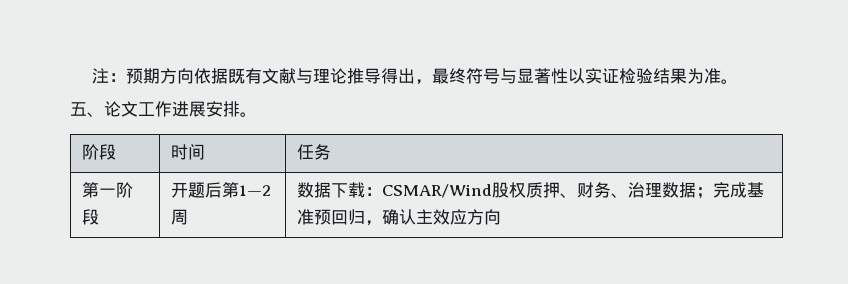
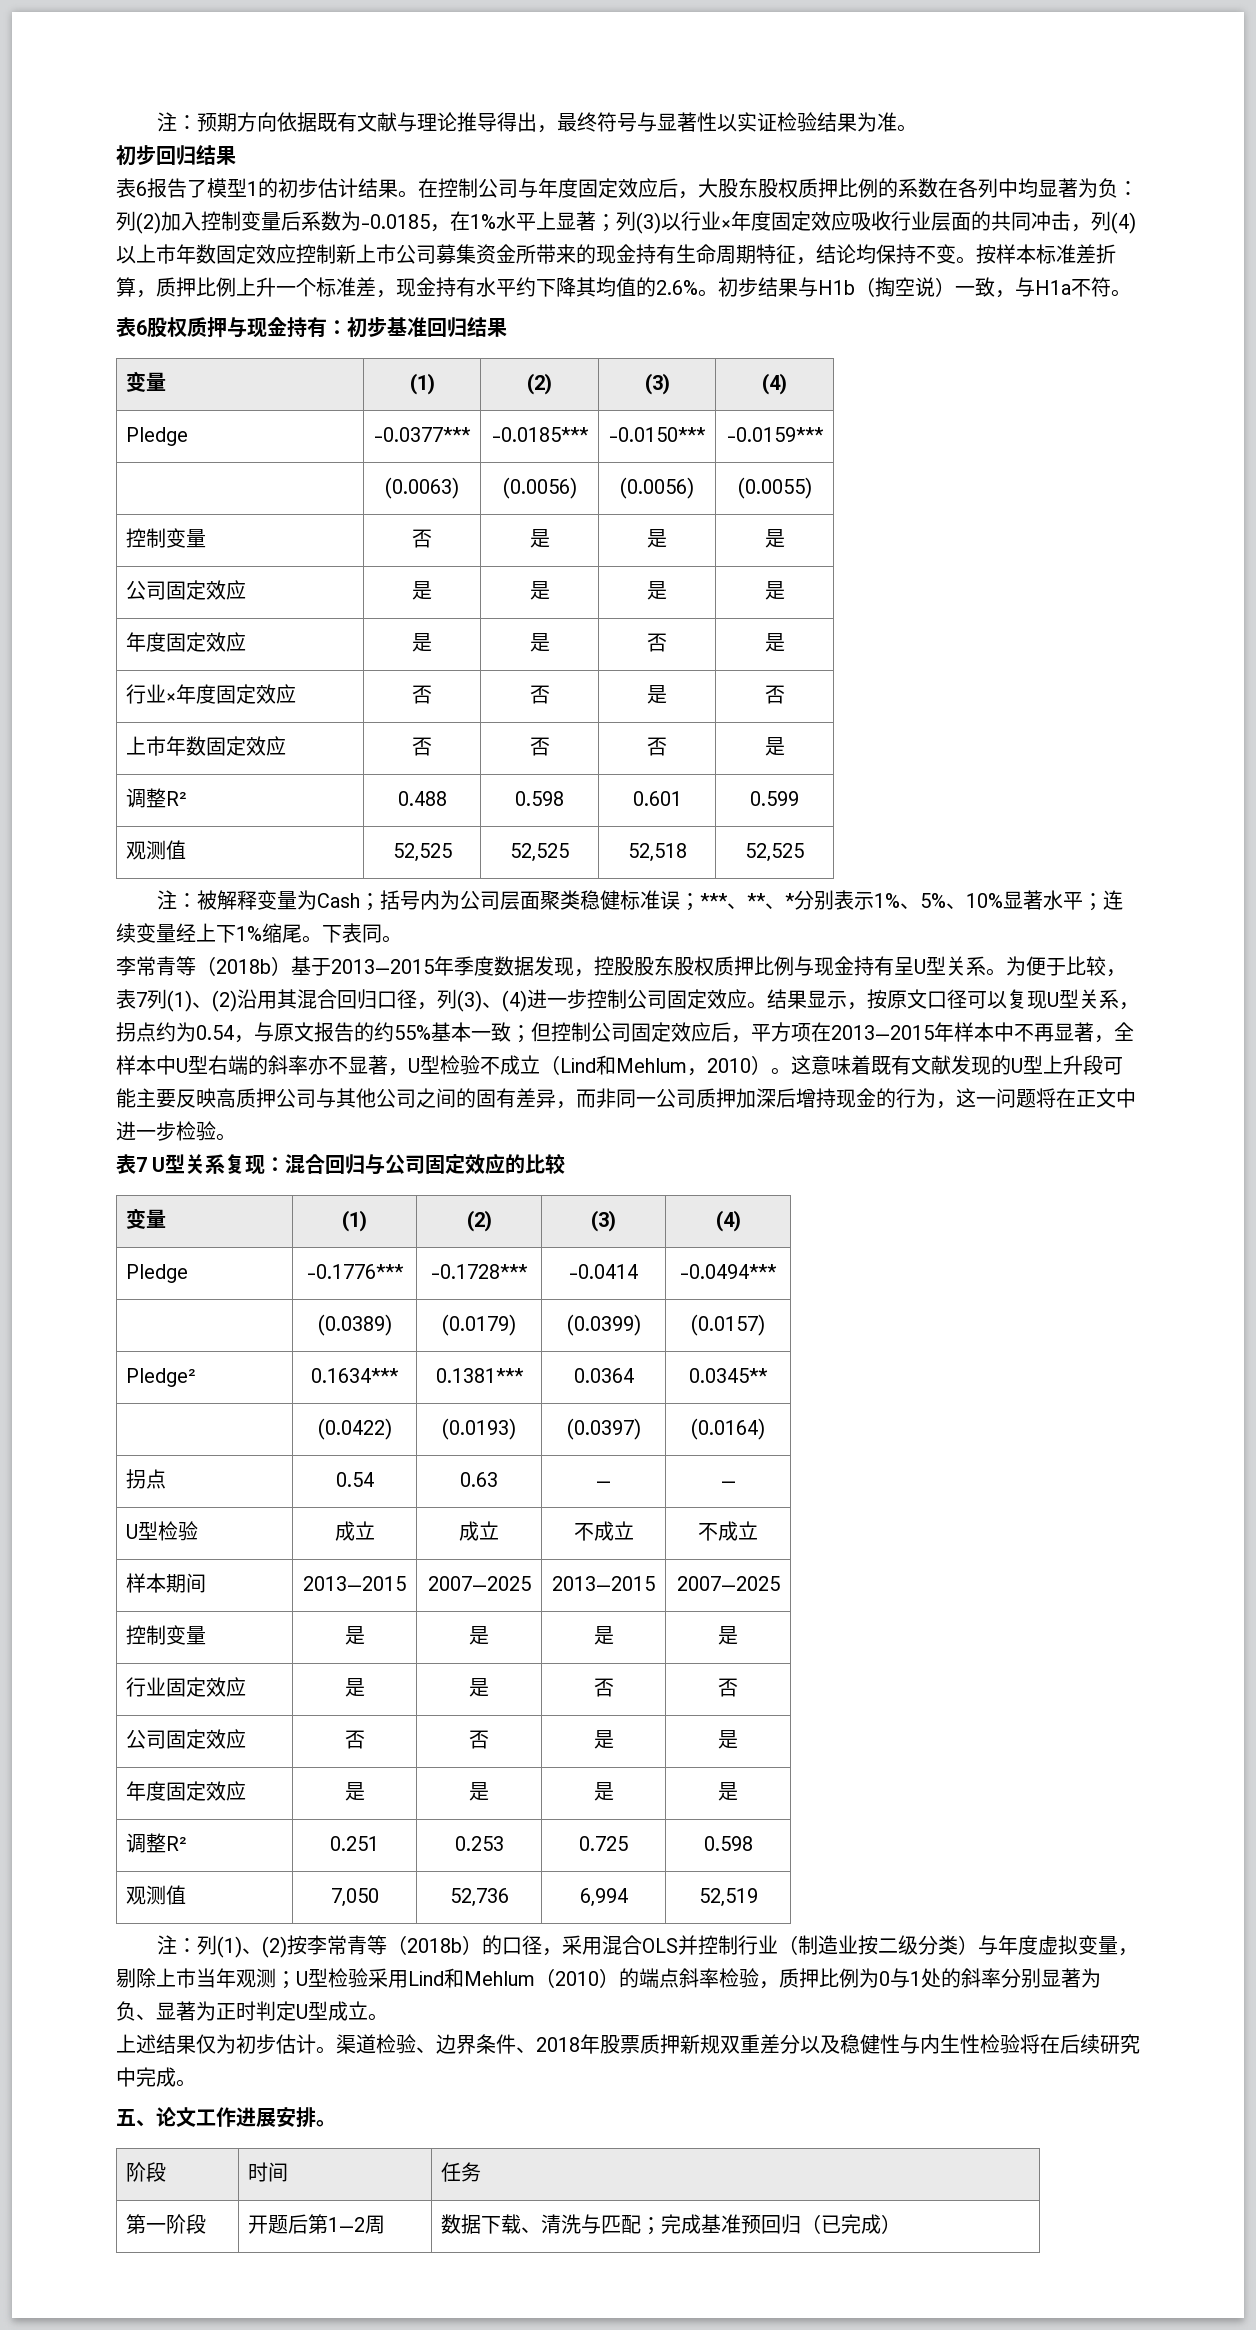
(739, 81) none -> [116,145,236,166] [116,178,1138,199] [116,211,1136,234] [116,244,1116,265] [116,277,1131,298] [116,317,507,338] [126,371,167,392] [409,373,435,395] [527,373,552,395] [644,373,670,395] [762,373,787,395] [126,427,189,446] [374,427,471,442] [491,427,589,442] [609,427,706,442] [726,427,824,442] [385,477,459,499] [502,477,577,499] [620,477,694,499] [737,477,812,499] [126,528,207,548] [412,529,432,548] [529,529,550,548] [647,529,667,548] [764,529,785,548] [126,580,247,600] [412,581,432,600] [529,581,550,600] [647,581,667,600] [764,581,785,600] [126,632,247,652] [412,633,432,652] [529,633,550,652] [647,633,667,652] [764,633,785,652] [126,684,297,704] [412,685,432,704] [529,685,550,704] [647,685,667,704] [764,685,785,704] [126,736,287,756] [412,737,432,756] [529,737,550,756] [647,737,667,756] [764,737,785,756] [126,788,188,808] [397,791,447,806] [515,791,564,806] [632,791,682,806] [750,791,799,806] [126,840,187,860] [392,843,452,862] [510,843,569,862] [627,843,687,862] [745,843,804,862] [156,890,1123,911] [116,923,402,943] [116,956,1126,977] [116,989,1139,1012] [116,1022,1134,1043] [116,1055,1123,1076] [116,1088,1136,1109] [116,1121,236,1141] [116,1153,566,1175] [126,1208,167,1229] [342,1210,367,1232] [466,1210,492,1232] [591,1210,616,1232] [715,1210,741,1232] [126,1264,189,1283] [306,1264,404,1279] [431,1264,528,1279] [569,1264,638,1279] [680,1264,777,1279] [317,1314,392,1336] [442,1314,516,1336] [566,1314,641,1336] [691,1314,765,1336] [126,1368,197,1387] [311,1368,399,1383] [435,1368,524,1383] [573,1368,634,1383] [689,1368,768,1383] [317,1418,392,1440] [442,1418,516,1440] [566,1418,641,1440] [691,1418,765,1440] [126,1469,167,1489] [335,1472,374,1487] [460,1472,498,1487] [596,1481,611,1487] [720,1481,736,1487] [126,1521,199,1541] [334,1521,375,1541] [459,1521,499,1541] [573,1521,634,1541] [698,1521,758,1541] [126,1573,207,1593] [303,1576,406,1591] [427,1576,531,1591] [552,1576,655,1591] [676,1576,780,1591] [126,1625,207,1645] [344,1626,365,1645] [469,1626,489,1645] [593,1626,614,1645] [718,1626,738,1645] [126,1677,247,1697] [344,1678,365,1697] [469,1678,489,1697] [593,1678,614,1697] [718,1678,738,1697] [126,1729,247,1749] [344,1730,365,1749] [469,1730,489,1749] [593,1730,614,1749] [718,1730,738,1749] [126,1781,247,1801] [344,1782,365,1801] [469,1782,489,1801] [593,1782,614,1801] [718,1782,738,1801] [126,1833,188,1853] [330,1836,379,1851] [454,1836,504,1851] [579,1836,628,1851] [703,1836,753,1851] [126,1885,187,1905] [330,1888,379,1907] [449,1888,509,1907] [579,1888,628,1907] [698,1888,758,1907] [156,1935,1138,1958] [116,1968,1101,1989] [116,2001,388,2021] [116,2034,1140,2054] [116,2067,196,2087] // 初步回归结果 // 表6报告了模型1的初步估计结果。在控制公司与年度固定效应后，大股东股权质押比例的系数在各列中均显著为负：列(2)加入控制变量后系数为-0.0185，在1%水平上显著；列(3)以行业×年度固定效应吸收行业层面的共同冲击，列(4)以上市年数固定效应控制新上市公司募集资金所带来的现金持有生命周期特征，结论均保持不变。按样本标准差折算，质押比例上升一个标准差，现金持有水平约下降其均值的2.6%。初步结果与H1b（掏空说）一致，与H1a不符。 // 表6股权质押与现金持有：初步基准回归结果 // 变量 | (1) | (2) | (3) | (4) // Pledge | -0.0377*** | -0.0185*** | -0.0150*** | -0.0159*** // | (0.0063) | (0.0056) | (0.0056) | (0.0055) // 控制变量 | 否 | 是 | 是 | 是 // 公司固定效应 | 是 | 是 | 是 | 是 // 年度固定效应 | 是 | 是 | 否 | 是 // 行业×年度固定效应 | 否 | 否 | 是 | 否 // 上市年数固定效应 | 否 | 否 | 否 | 是 // 调整R² | 0.488 | 0.598 | 0.601 | 0.599 // 观测值 | 52,525 | 52,525 | 52,518 | 52,525 // 注：被解释变量为Cash；括号内为公司层面聚类稳健标准误；***、**、*分别表示1%、5%、10%显著水平；连续变量经上下1%缩尾。下表同。 // 李常青等（2018b）基于2013—2015年季度数据发现，控股股东股权质押比例与现金持有呈U型关系。为便于比较，表7列(1)、(2)沿用其混合回归口径，列(3)、(4)进一步控制公司固定效应。结果显示，按原文口径可以复现U型关系，拐点约为0.54，与原文报告的约55%基本一致；但控制公司固定效应后，平方项在2013—2015年样本中不再显著，全样本中U型右端的斜率亦不显著，U型检验不成立（Lind和Mehlum，2010）。这意味着既有文献发现的U型上升段可能主要反映高质押公司与其他公司之间的固有差异，而非同一公司质押加深后增持现金的行为，这一问题将在正文中进一步检验。 // 表7 U型关系复现：混合回归与公司固定效应的比较 // 变量 | (1) | (2) | (3) | (4) // Pledge | -0.1776*** | -0.1728*** | -0.0414 | -0.0494*** // | (0.0389) | (0.0179) | (0.0399) | (0.0157) // Pledge² | 0.1634*** | 0.1381*** | 0.0364 | 0.0345** // | (0.0422) | (0.0193) | (0.0397) | (0.0164) // 拐点 | 0.54 | 0.63 | — | — // U型检验 | 成立 | 成立 | 不成立 | 不成立 // 样本期间 | 2013—2015 | 2007—2025 | 2013—2015 | 2007—2025 // 控制变量 | 是 | 是 | 是 | 是 // 行业固定效应 | 是 | 是 | 否 | 否 // 公司固定效应 | 否 | 否 | 是 | 是 // 年度固定效应 | 是 | 是 | 是 | 是 // 调整R² | 0.251 | 0.253 | 0.725 | 0.598 // 观测值 | 7,050 | 52,736 | 6,994 | 52,519 // 注：列(1)、(2)按李常青等（2018b）的口径，采用混合OLS并控制行业（制造业按二级分类）与年度虚拟变量，剔除上市当年观测；U型检验采用Lind和Mehlum（2010）的端点斜率检验，质押比例为0与1处的斜率分别显著为负、显著为正时判定U型成立。 // 上述结果仅为初步估计。渠道检验、边界条件、2018年股票质押新规双重差分以及稳健性与内生性检验将在后续研究中完成。
[364,182,764,199] [296,209,501,226] ：CSMAR/Wind股权质押、财务、治理数据；完成基准预回归，确认主效应方向 -> [521,2214,902,2235] 、清洗与匹配；完成基准预回归（已完成）

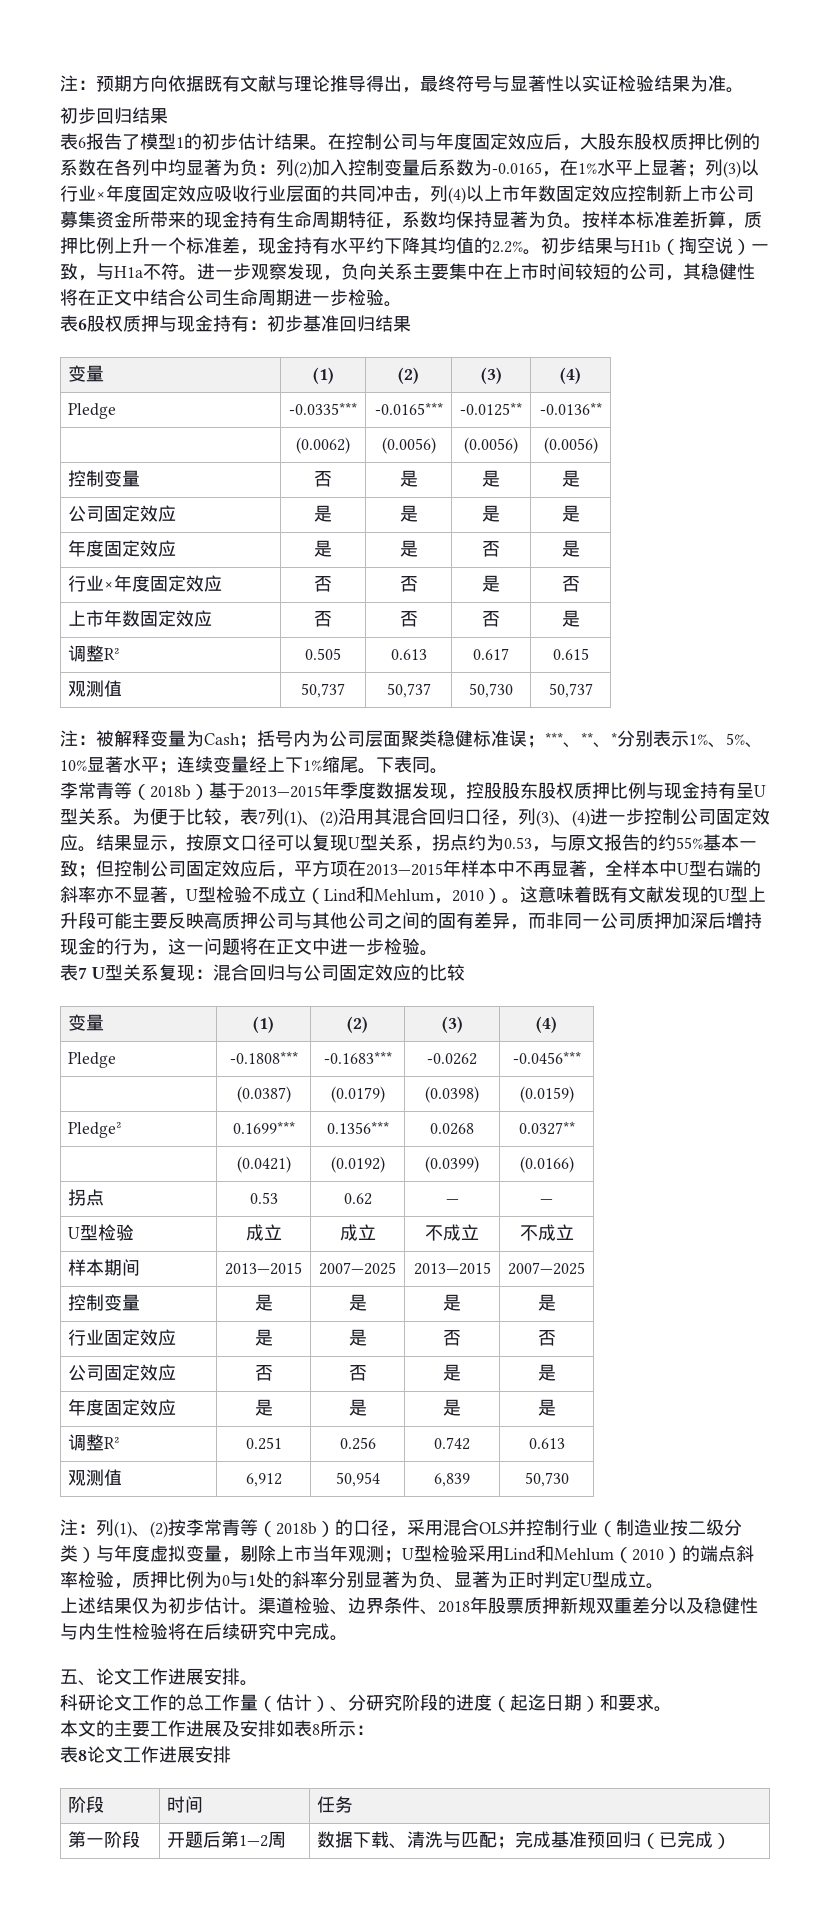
[361,214,430,229] -0.0185 -> [492,162,542,174] -0.0165
[816,244,956,264] 结论均保持不变 -> [402,211,564,228] 系数均保持显著为负
[656,280,698,295] 2.6% -> [492,241,523,253] 2.2%
(1131, 293) none -> [197,263,755,281] [60,289,402,307] 进一步观察发现，负向关系主要集中在上市时间较短的公司，其稳健性将在正文中结合公司生命周期进一步检验。
[374,427,471,442] [491,427,589,442] [609,427,706,442] [726,427,824,442] [385,477,459,499] -0.0377*** | -0.0185*** | -0.0150*** | -0.0159*** // | (0.0063) -> [289,402,357,415] [374,402,443,415] [460,402,522,416] [539,402,602,415] [296,437,350,454] -0.0335*** | -0.0165*** | -0.0125** | -0.0136** // | (0.0062)
[737,477,812,499] (0.0055) -> [543,437,598,454] (0.0056)
[397,791,447,806] [515,791,564,806] [632,791,682,806] [750,791,799,806] [126,840,187,860] [392,843,452,862] [510,843,569,862] [627,843,687,862] [745,843,804,862] 0.488 | 0.598 | 0.601 | 0.599 // 观测值 | 52,525 | 52,525 | 52,518 | 52,525 -> [305,648,341,660] [390,649,427,660] [473,648,509,660] [552,648,589,660] [68,680,123,697] [301,683,345,698] [386,683,431,698] [469,683,513,698] [548,683,593,698] 0.505 | 0.613 | 0.617 | 0.615 // 观测值 | 50,737 | 50,737 | 50,730 | 50,737
[196,1025,234,1040] 0.54 -> [504,837,532,849] 0.53
[306,1264,404,1279] [431,1264,528,1279] [569,1264,638,1279] [680,1264,777,1279] [317,1314,392,1336] -0.1776*** | -0.1728*** | -0.0414 | -0.0494*** // | (0.0389) -> [229,1051,298,1064] [323,1051,392,1064] [427,1053,477,1065] [512,1051,581,1064] [236,1086,291,1103] -0.1808*** | -0.1683*** | -0.0262 | -0.0456*** // | (0.0387)
[566,1314,641,1336] [691,1314,765,1336] (0.0399) | (0.0157) -> [425,1086,479,1103] [519,1086,574,1103] (0.0398) | (0.0159)
[311,1368,399,1383] [435,1368,524,1383] [573,1368,634,1383] [689,1368,768,1383] [317,1418,392,1440] [442,1418,516,1440] [566,1418,641,1440] [691,1418,765,1440] 0.1634*** | 0.1381*** | 0.0364 | 0.0345** // | (0.0422) | (0.0193) | (0.0397) | (0.0164) -> [232,1121,295,1134] [326,1121,389,1134] [430,1123,474,1135] [518,1121,575,1135] [236,1156,291,1173] [330,1156,385,1173] [425,1156,479,1173] [519,1156,574,1173] 0.1699*** | 0.1356*** | 0.0268 | 0.0327** // | (0.0421) | (0.0192) | (0.0399) | (0.0166)
[335,1472,374,1487] [460,1472,498,1487] 0.54 | 0.63 -> [249,1192,278,1204] [343,1193,372,1205] 0.53 | 0.62
[454,1836,504,1851] [579,1836,628,1851] [703,1836,753,1851] [126,1885,187,1905] [330,1888,379,1907] [449,1888,509,1907] [579,1888,628,1907] [698,1888,758,1907] 0.253 | 0.725 | 0.598 // 观测值 | 7,050 | 52,736 | 6,994 | 52,519 -> [339,1437,376,1450] [434,1437,470,1450] [528,1438,565,1449] [68,1469,123,1486] [245,1473,282,1487] [335,1472,380,1487] [434,1473,470,1487] [524,1472,569,1487] 0.256 | 0.742 | 0.613 // 观测值 | 6,912 | 50,954 | 6,839 | 50,730
(336, 2123) none -> [60,1694,672,1712] [60,1720,374,1737] [60,1746,231,1763] // 科研论文工作的总工作量（估计）、分研究阶段的进度（起迄日期）和要求。 // 本文的主要工作进展及安排如表8所示： // 表8论文工作进展安排

